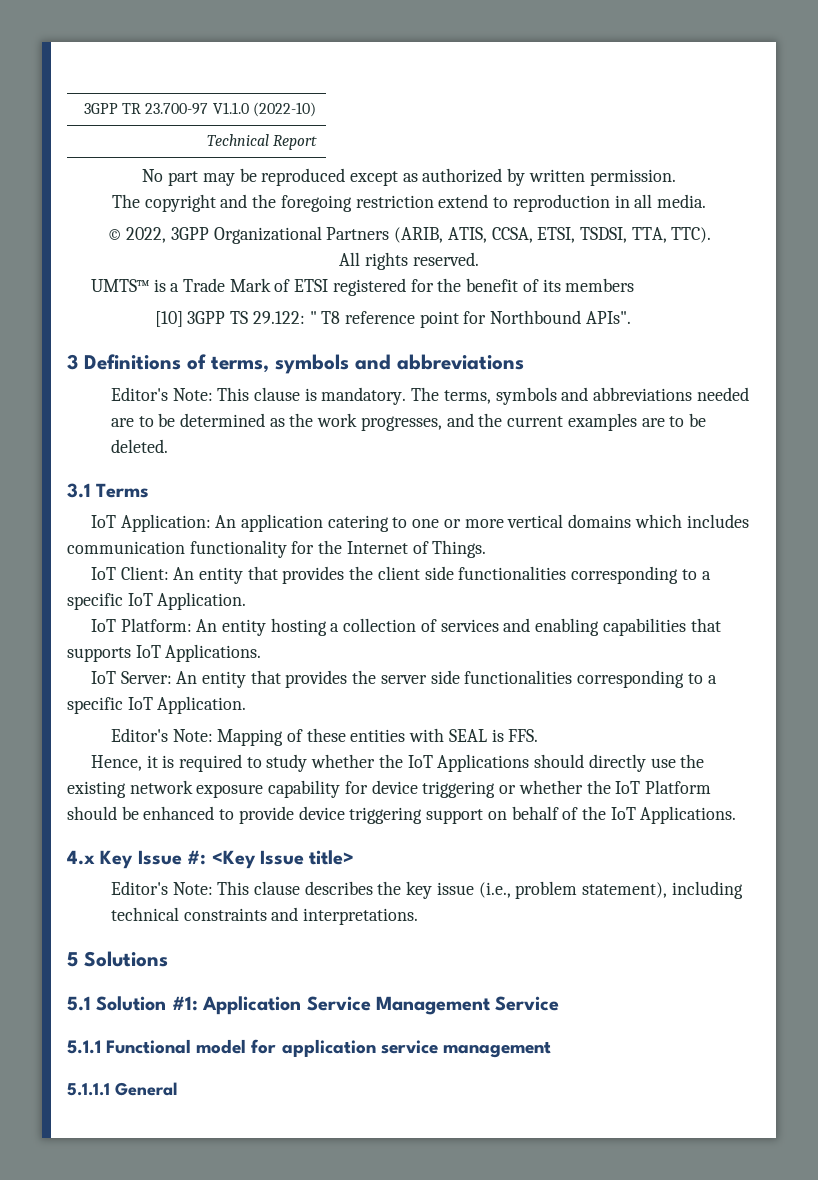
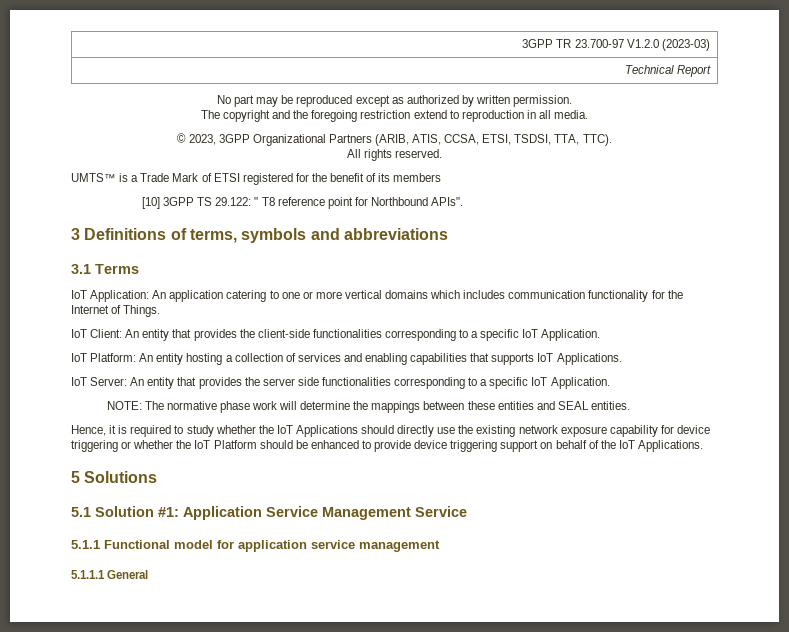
[212,102,316,117] V1.1.0 (2022-10) -> [626,39,710,51] V1.2.0 (2023-03)
[126,227,167,243] 2022, -> [188,134,216,145] 2023,
[110,387,749,405] [110,413,706,431] [110,439,168,453] // Editor's Note: This clause is mandatory. The terms, symbols and abbreviations needed are to be determined as the work progresses, and the current examples are to be deleted. -> (448, 234) none
[377,566,454,580] client side -> [257,329,310,338] client-side
[110,728,539,746] Editor's Note: Mapping of these entities with SEAL is FFS. -> [106,401,630,413] NOTE: The normative phase work will determine the mappings between these entities and SEAL entities.
[67,850,355,869] [110,881,743,899] [110,907,419,925] // 4.x Key Issue #: <Key Issue title> // Editor's Note: This clause describes the key issue (i.e., problem statement), including technical constraints and interpretations. -> (703, 446) none

